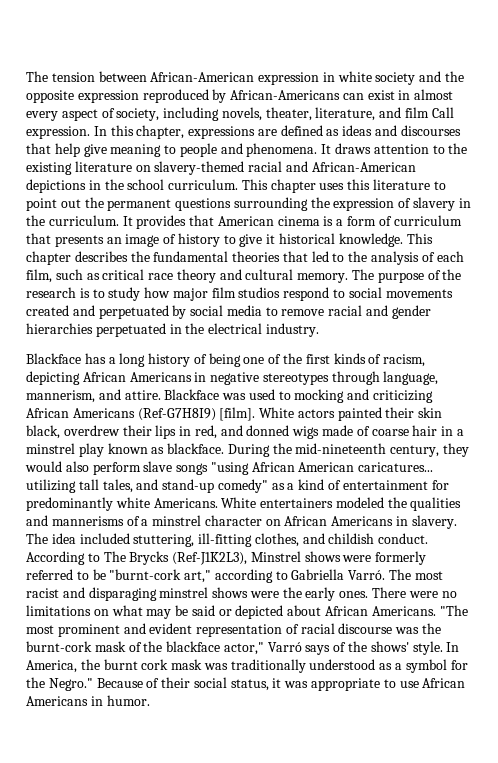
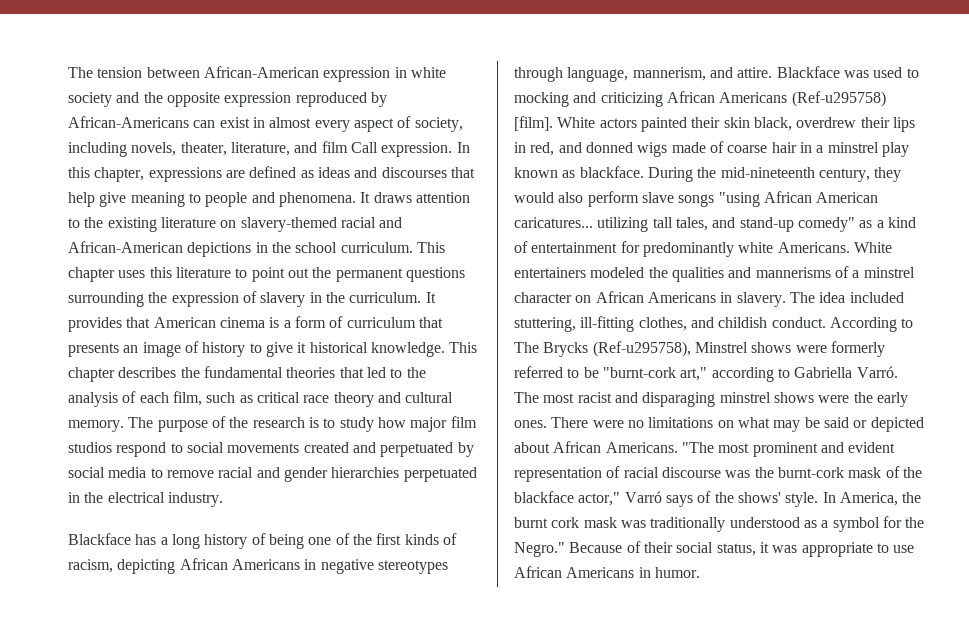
[137,408,216,421] (Ref-G7H8I9) -> [791,91,886,107] (Ref-u295758)
[172,552,248,565] (Ref-J1K2L3), -> [592,341,691,357] (Ref-u295758),

